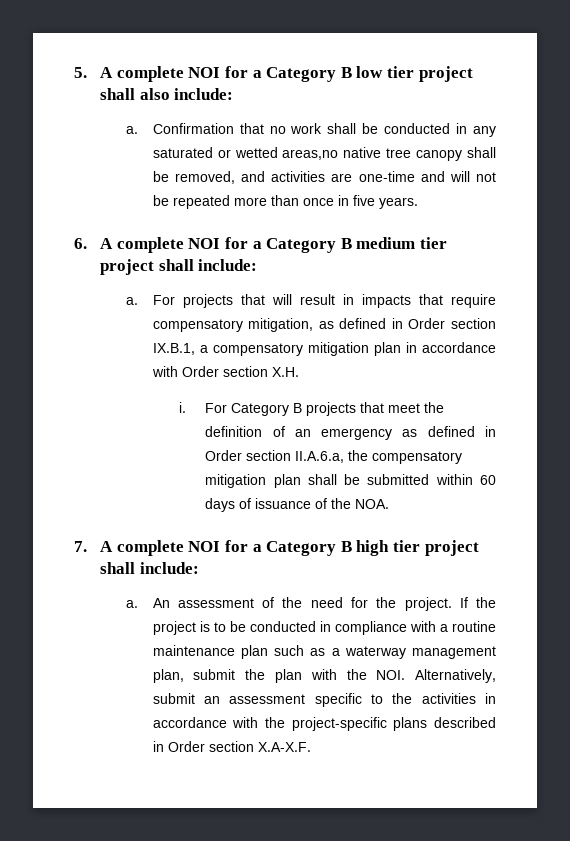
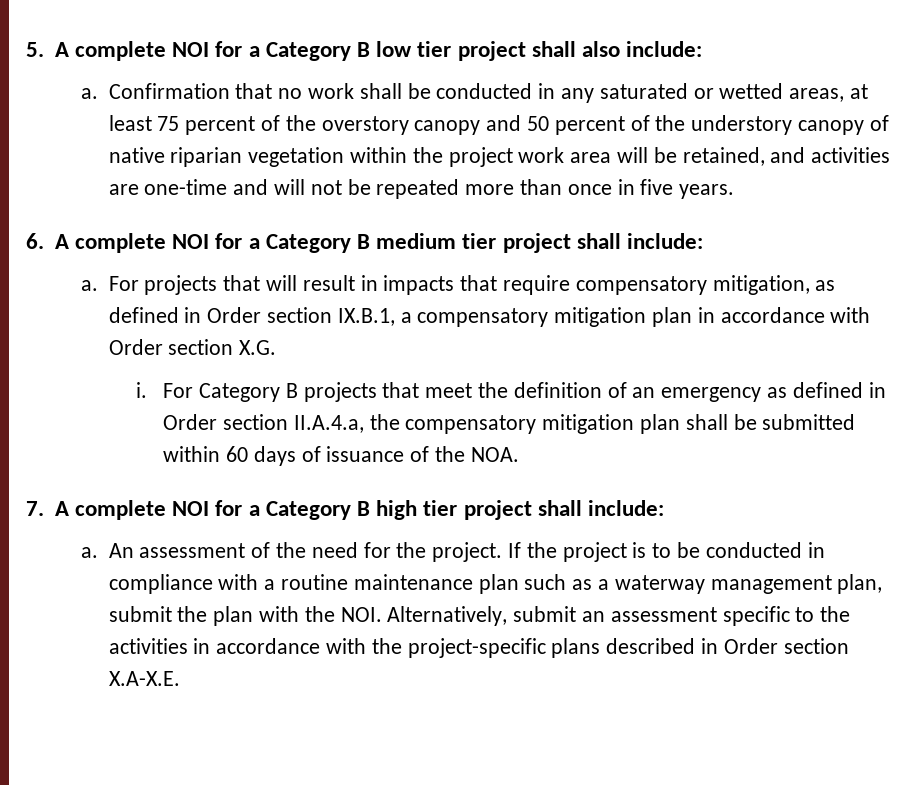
[282,147,496,161] [152,171,235,184] areas,no native tree canopy shall be removed, -> [789,84,869,102] [108,115,889,135] [108,147,765,167] areas, at least 75 percent of the overstory canopy and 50 percent of the understory canopy of native riparian vegetation within the project work area will be retained,
[271,367,299,377] X.H. -> [239,340,277,355] X.G.
[295,451,345,463] II.A.6.a, -> [293,415,364,433] II.A.4.a,
[257,742,311,752] X.A-X.F. -> [108,671,180,686] X.A-X.E.

